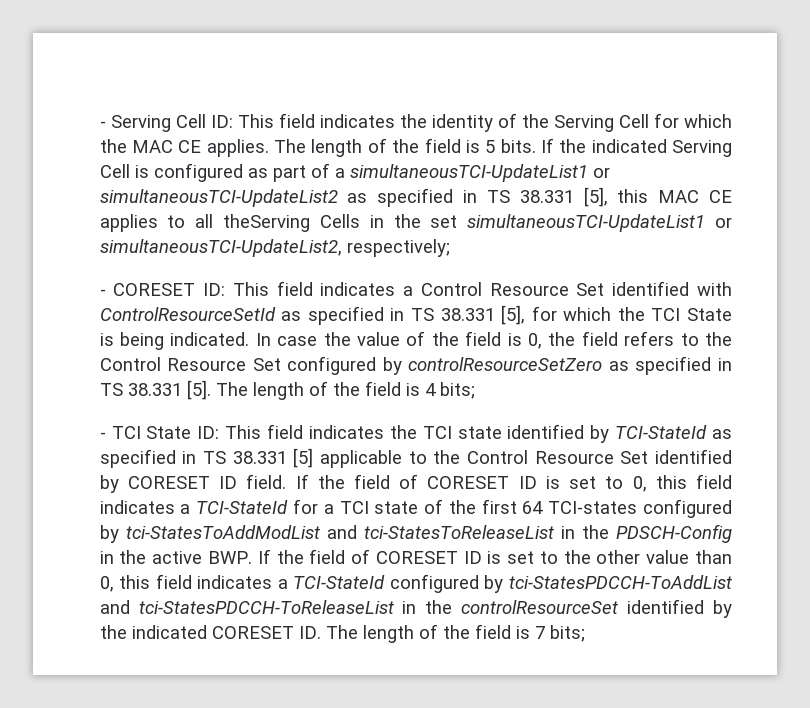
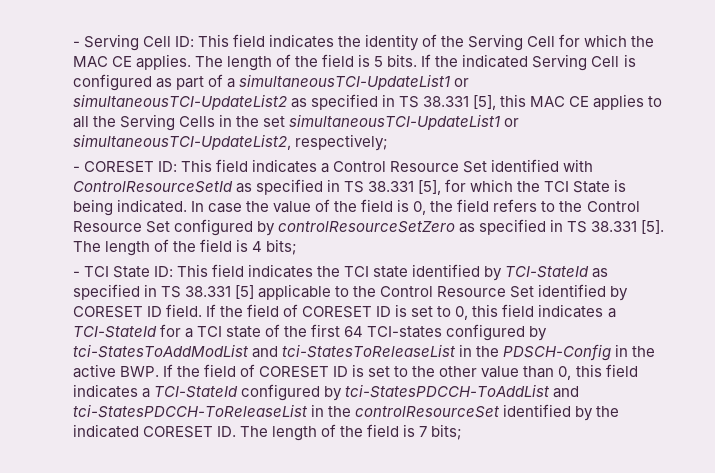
[223,214,311,232] theServing -> [92,114,175,131] the Serving

